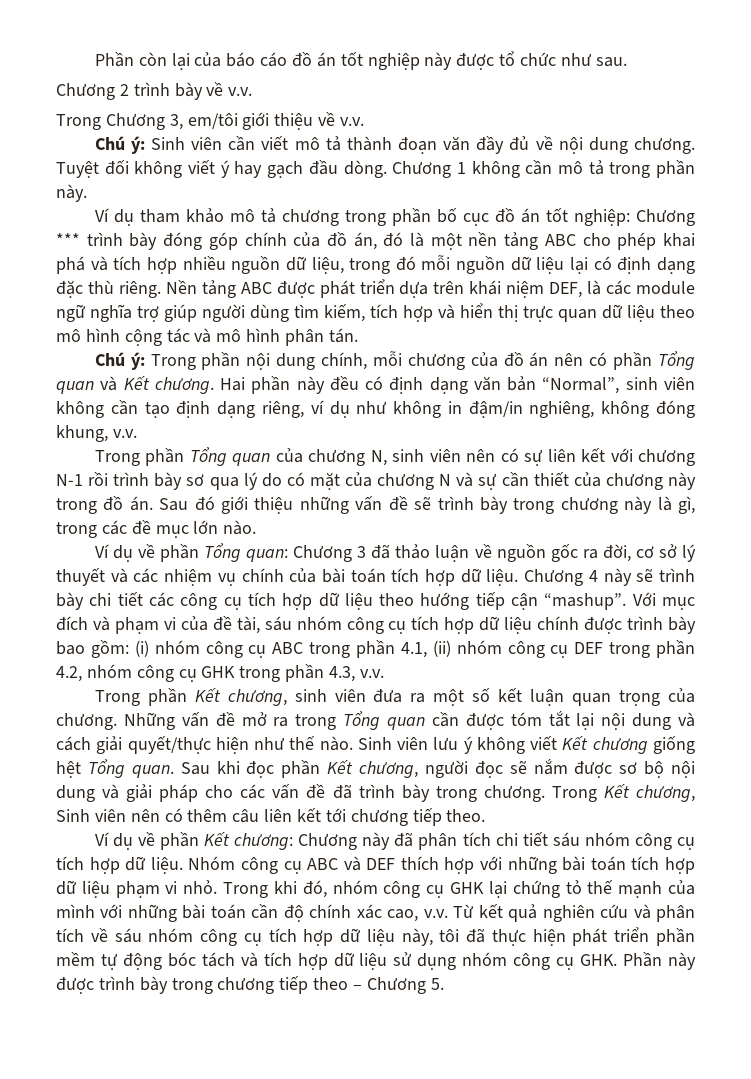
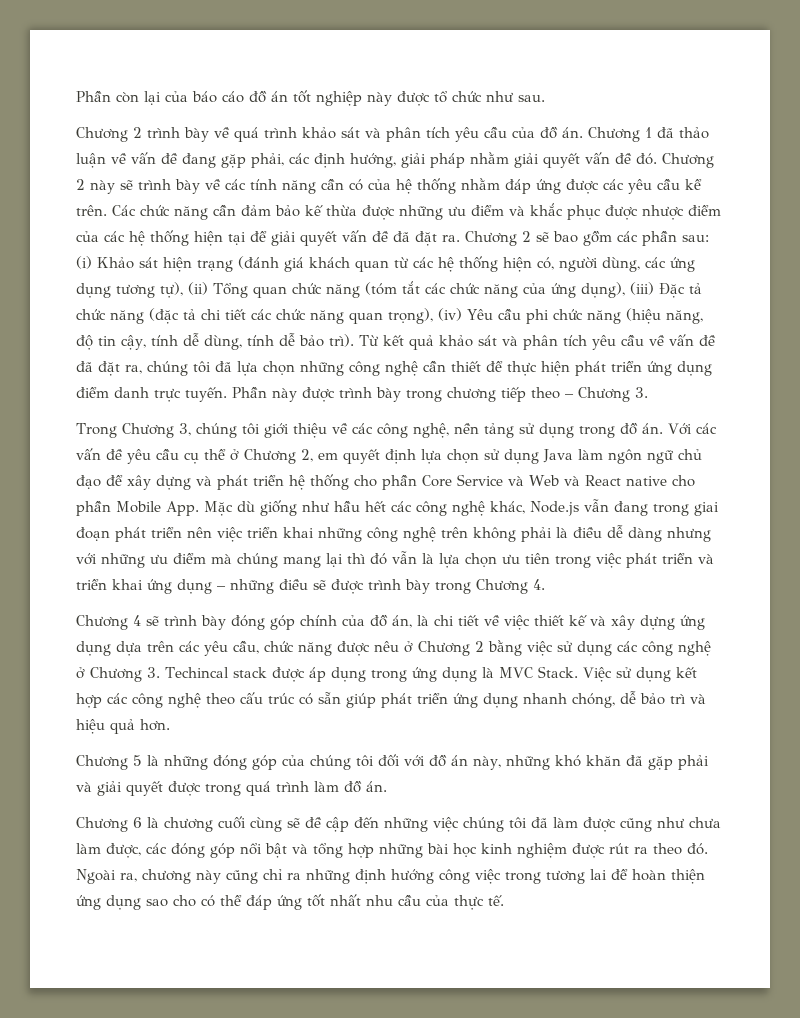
[228,87,253,96] [56,112,365,130] [94,136,695,154] [56,160,695,178] [56,184,87,202] [94,208,695,226] [56,232,695,250] [56,255,695,274] [56,279,695,298] [56,303,695,322] [56,328,358,346] [94,351,696,370] [56,376,695,394] [56,400,695,418] [56,425,137,442] [94,447,696,466] [56,472,696,490] [56,496,696,514] [56,520,257,538] [94,543,696,562] [56,568,695,586] [56,592,695,610] [56,616,697,634] [56,640,695,658] [56,664,384,682] [94,688,695,706] [56,711,695,730] [56,736,695,754] [56,759,695,778] [56,784,695,802] [56,808,486,826] [94,832,695,850] [56,856,695,874] [56,880,696,898] [56,904,696,922] [56,927,695,946] [56,952,618,970] v.v. // Trong Chương 3, em/tôi giới thiệu về v.v. // Chú ý: Sinh viên cần viết mô tả thành đoạn văn đầy đủ về nội dung chương. Tuyệt đối không viết ý hay gạch đầu dòng. Chương 1 không cần mô tả trong phần này. // Ví dụ tham khảo mô tả chương trong phần bố cục đồ án tốt nghiệp: Chương *** trình bày đóng góp chính của đồ án, đó là một nền tảng ABC cho phép khai phá và tích hợp nhiều nguồn dữ liệu, trong đó mỗi nguồn dữ liệu lại có định dạng đặc thù riêng. Nền tảng ABC được phát triển dựa trên khái niệm DEF, là các module ngữ nghĩa trợ giúp người dùng tìm kiếm, tích hợp và hiển thị trực quan dữ liệu theo mô hình cộng tác và mô hình phân tán. // Chú ý: Trong phần nội dung chính, mỗi chương của đồ án nên có phần Tổng quan và Kết chương. Hai phần này đều có định dạng văn bản “Normal”, sinh viên không cần tạo định dạng riêng, ví dụ như không in đậm/in nghiêng, không đóng khung, v.v. // Trong phần Tổng quan của chương N, sinh viên nên có sự liên kết với chương N-1 rồi trình bày sơ qua lý do có mặt của chương N và sự cần thiết của chương này trong đồ án. Sau đó giới thiệu những vấn đề sẽ trình bày trong chương này là gì, trong các đề mục lớn nào. // Ví dụ về phần Tổng quan: Chương 3 đã thảo luận về nguồn gốc ra đời, cơ sở lý thuyết và các nhiệm vụ chính của bài toán tích hợp dữ liệu. Chương 4 này sẽ trình bày chi tiết các công cụ tích hợp dữ liệu theo hướng tiếp cận “mashup”. Với mục đích và phạm vi của đề tài, sáu nhóm công cụ tích hợp dữ liệu chính được trình bày bao gồm: (i) nhóm công cụ ABC trong phần 4.1, (ii) nhóm công cụ DEF trong phần 4.2, nhóm công cụ GHK trong phần 4.3, v.v. // Trong phần Kết chương, sinh viên đưa ra một số kết luận quan trọng của chương. Những vấn đề mở ra trong Tổng quan cần được tóm tắt lại nội dung và cách giải quyết/thực hiện như thế nào. Sinh viên lưu ý không viết Kết chương giống hệt Tổng quan. Sau khi đọc phần Kết chương, người đọc sẽ nắm được sơ bộ nội dung và giải pháp cho các vấn đề đã trình bày trong chương. Trong Kết chương, Sinh viên nên có thêm câu liên kết tới chương tiếp theo. // Ví dụ về phần Kết chương: Chương này đã phân tích chi tiết sáu nhóm công cụ tích hợp dữ liệu. Nhóm công cụ ABC và DEF thích hợp với những bài toán tích hợp dữ liệu phạm vi nhỏ. Trong khi đó, nhóm công cụ GHK lại chứng tỏ thế mạnh của mình với những bài toán cần độ chính xác cao, v.v. Từ kết quả nghiên cứu và phân tích về sáu nhóm công cụ tích hợp dữ liệu này, tôi đã thực hiện phát triển phần mềm tự động bóc tách và tích hợp dữ liệu sử dụng nhóm công cụ GHK. -> [234,126,709,142] [76,152,714,168] [76,178,702,194] [76,203,721,220] [76,230,709,246] [76,256,695,272] [76,281,702,298] [76,308,703,324] [76,333,716,350] [76,361,712,376] [76,387,227,402] quá trình khảo sát và phân tích yêu cầu của đồ án. Chương 1 đã thảo luận về vấn đề đang gặp phải, các định hướng, giải pháp nhằm giải quyết vấn đề đó. Chương 2 này sẽ trình bày về các tính năng cần có của hệ thống nhằm đáp ứng được các yêu cầu kể trên. Các chức năng cần đảm bảo kế thừa được những ưu điểm và khắc phục được nhược điểm của các hệ thống hiện tại để giải quyết vấn đề đã đặt ra. Chương 2 sẽ bao gồm các phần sau: (i) Khảo sát hiện trạng (đánh giá khách quan từ các hệ thống hiện có, người dùng, các ứng dụng tương tự), (ii) Tổng quan chức năng (tóm tắt các chức năng của ứng dụng), (iii) Đặc tả chức năng (đặc tả chi tiết các chức năng quan trọng), (iv) Yêu cầu phi chức năng (hiệu năng, độ tin cậy, tính dễ dùng, tính dễ bảo trì). Từ kết quả khảo sát và phân tích yêu cầu về vấn đề đã đặt ra, chúng tôi đã lựa chọn những công nghệ cần thiết để thực hiện phát triển ứng dụng điểm danh trực tuyến.
[430,978,444,990] 5. -> [635,387,648,398] [76,422,717,438] [76,448,702,464] [76,474,695,490] [76,499,719,516] [76,525,711,542] [76,551,714,568] [76,579,545,594] [76,614,705,630] [76,640,711,656] [76,666,697,682] [76,691,706,708] [76,719,170,734] [76,754,709,770] [76,780,387,796] [76,816,721,832] [76,843,708,858] [76,869,705,884] [76,894,504,910] 3. // Trong Chương 3, chúng tôi giới thiệu về các công nghệ, nền tảng sử dụng trong đồ án. Với các vấn đề yêu cầu cụ thể ở Chương 2, em quyết định lựa chọn sử dụng Java làm ngôn ngữ chủ đạo để xây dựng và phát triển hệ thống cho phần Core Service và Web và React native cho phần Mobile App. Mặc dù giống như hầu hết các công nghệ khác, Node.js vẫn đang trong giai đoạn phát triển nên việc triển khai những công nghệ trên không phải là điều dễ dàng nhưng với những ưu điểm mà chúng mang lại thì đó vẫn là lựa chọn ưu tiên trong việc phát triển và triển khai ứng dụng – những điều sẽ được trình bày trong Chương 4. // Chương 4 sẽ trình bày đóng góp chính của đồ án, là chi tiết về việc thiết kế và xây dựng ứng dụng dựa trên các yêu cầu, chức năng được nêu ở Chương 2 bằng việc sử dụng các công nghệ ở Chương 3. Techincal stack được áp dụng trong ứng dụng là MVC Stack. Việc sử dụng kết hợp các công nghệ theo cấu trúc có sẵn giúp phát triển ứng dụng nhanh chóng, dễ bảo trì và hiệu quả hơn. // Chương 5 là những đóng góp của chúng tôi đối với đồ án này, những khó khăn đã gặp phải và giải quyết được trong quá trình làm đồ án. // Chương 6 là chương cuối cùng sẽ đề cập đến những việc chúng tôi đã làm được cũng như chưa làm được, các đóng góp nổi bật và tổng hợp những bài học kinh nghiệm được rút ra theo đó. Ngoài ra, chương này cũng chỉ ra những định hướng công việc trong tương lai để hoàn thiện ứng dụng sao cho có thể đáp ứng tốt nhất nhu cầu của thực tế.

